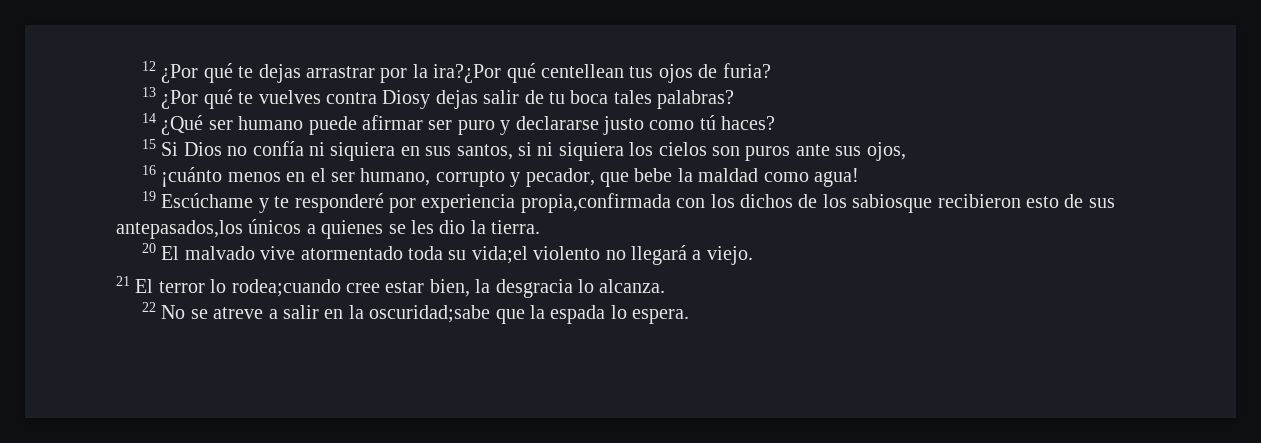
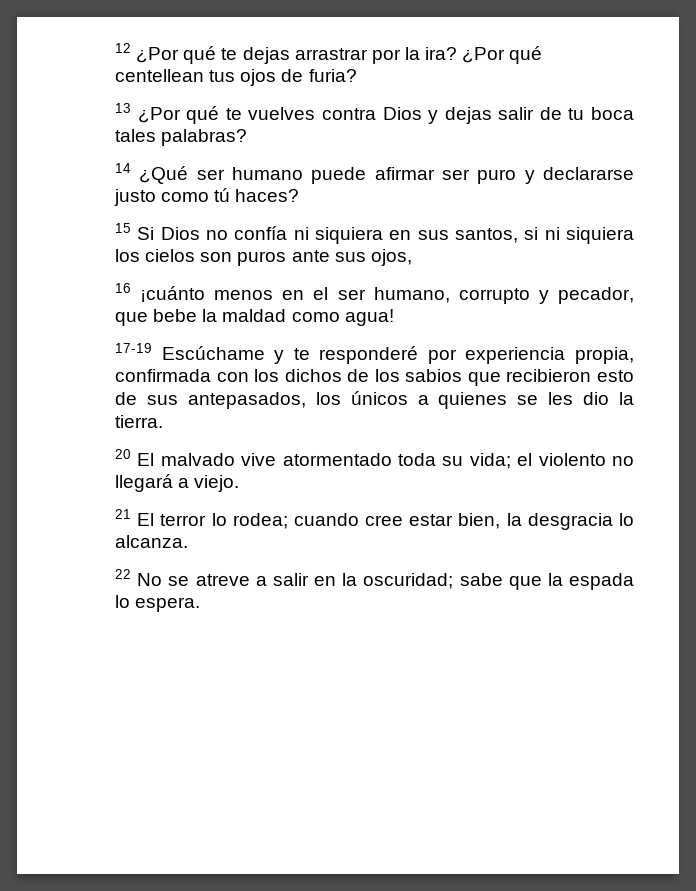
[433,64,502,83] ira?¿Por -> [425,47,506,63] ira? ¿Por
[382,90,431,109] Diosy -> [382,107,439,124] Dios y
[142,191,157,201] 19 -> [115,343,152,353] 17-19
[520,193,671,213] propia,confirmada -> [575,347,634,364] [115,369,211,382] propia, confirmada
[852,194,933,213] sabiosque -> [405,369,501,386] sabios que
[116,220,243,239] antepasados,los -> [187,392,341,409] antepasados, los
[471,246,528,264] vida;el -> [469,453,533,469] vida; el
[231,279,341,297] rodea;cuando -> [232,513,359,529] rodea; cuando
[369,305,491,323] oscuridad;sabe -> [363,573,503,589] oscuridad; sabe

